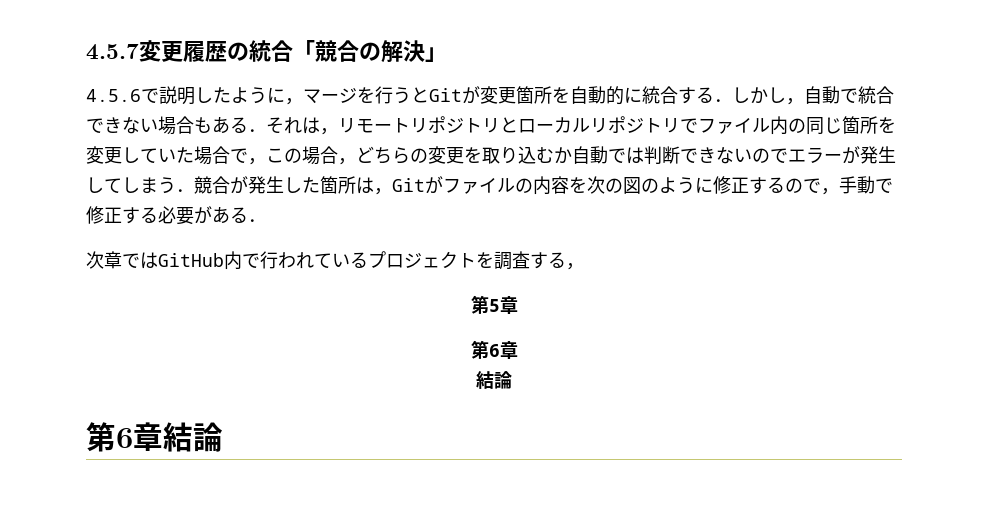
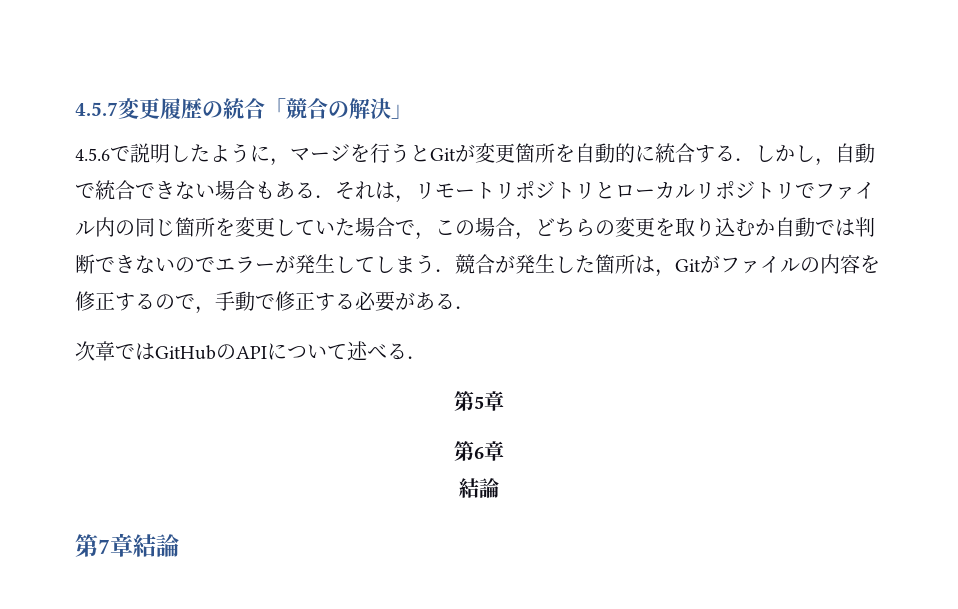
[587,176,713,194] 次の図のように -> (880, 264) none
[224,251,584,270] 内で行われているプロジェクトを調査する， -> [216,341,427,361] のAPIについて述べる．
[116,428,133,448] 6 -> [98,539,110,554] 7

